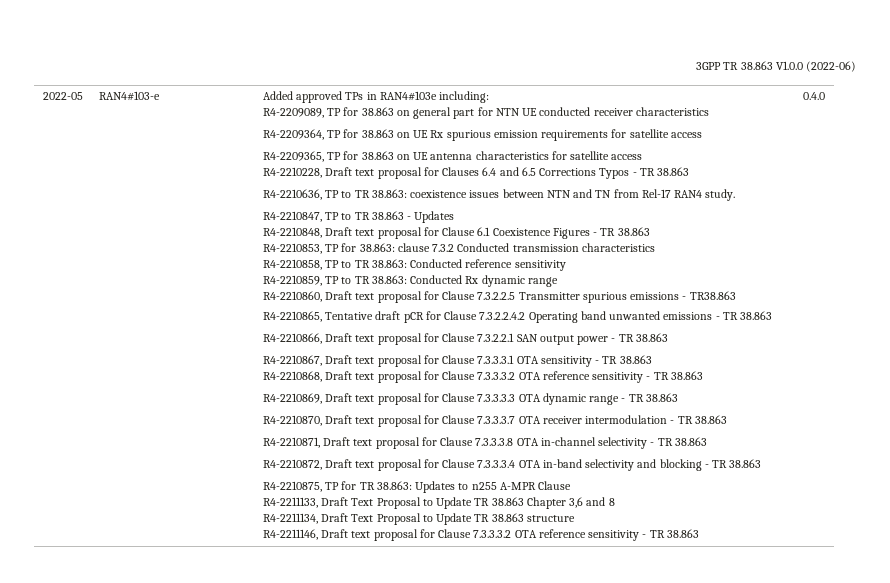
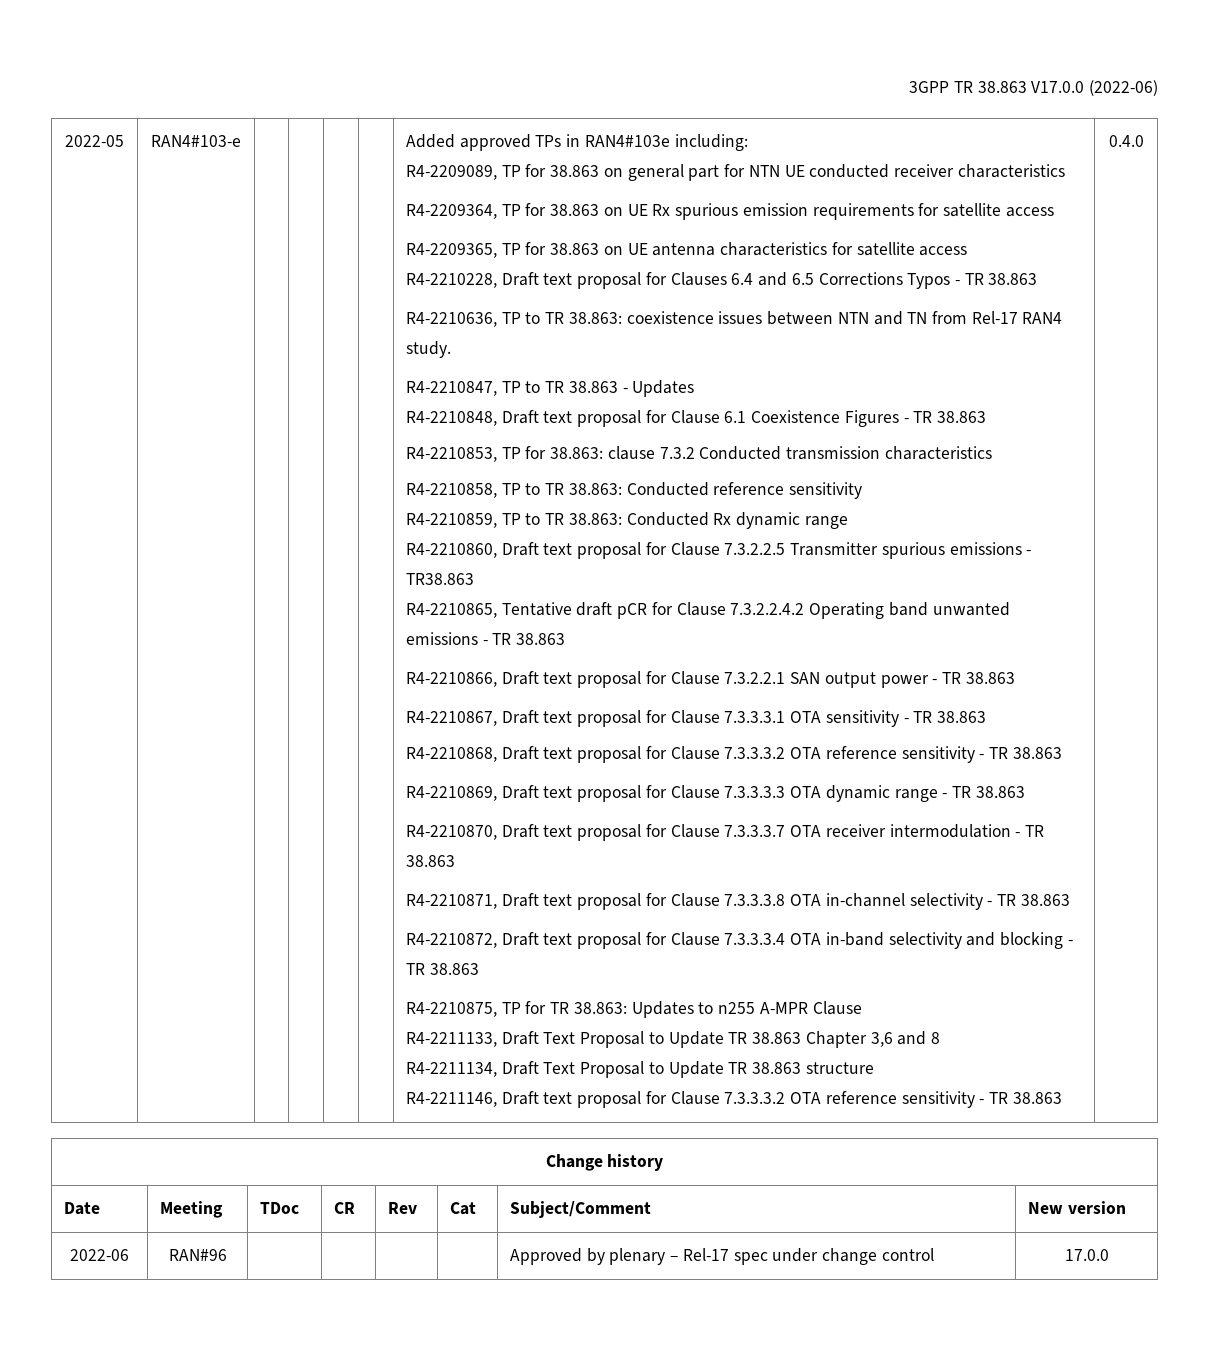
[775,61,803,70] V1.0.0 -> [1031,81,1085,93] V17.0.0
(825, 96) none -> [545,1154,664,1171] [64,1202,101,1215] [160,1201,224,1218] [260,1202,300,1214] [334,1202,356,1214] [388,1202,418,1214] [450,1202,477,1215] [510,1201,652,1218] [1028,1201,1126,1214] [70,1249,129,1261] [168,1249,227,1261] [510,1248,934,1265] [1064,1249,1109,1261] // Change history // Date | Meeting | TDoc | CR | Rev | Cat | Subject/Comment | New version // 2022-06 | RAN#96 | | | | | Approved by plenary – Rel-17 spec under change control | 17.0.0

